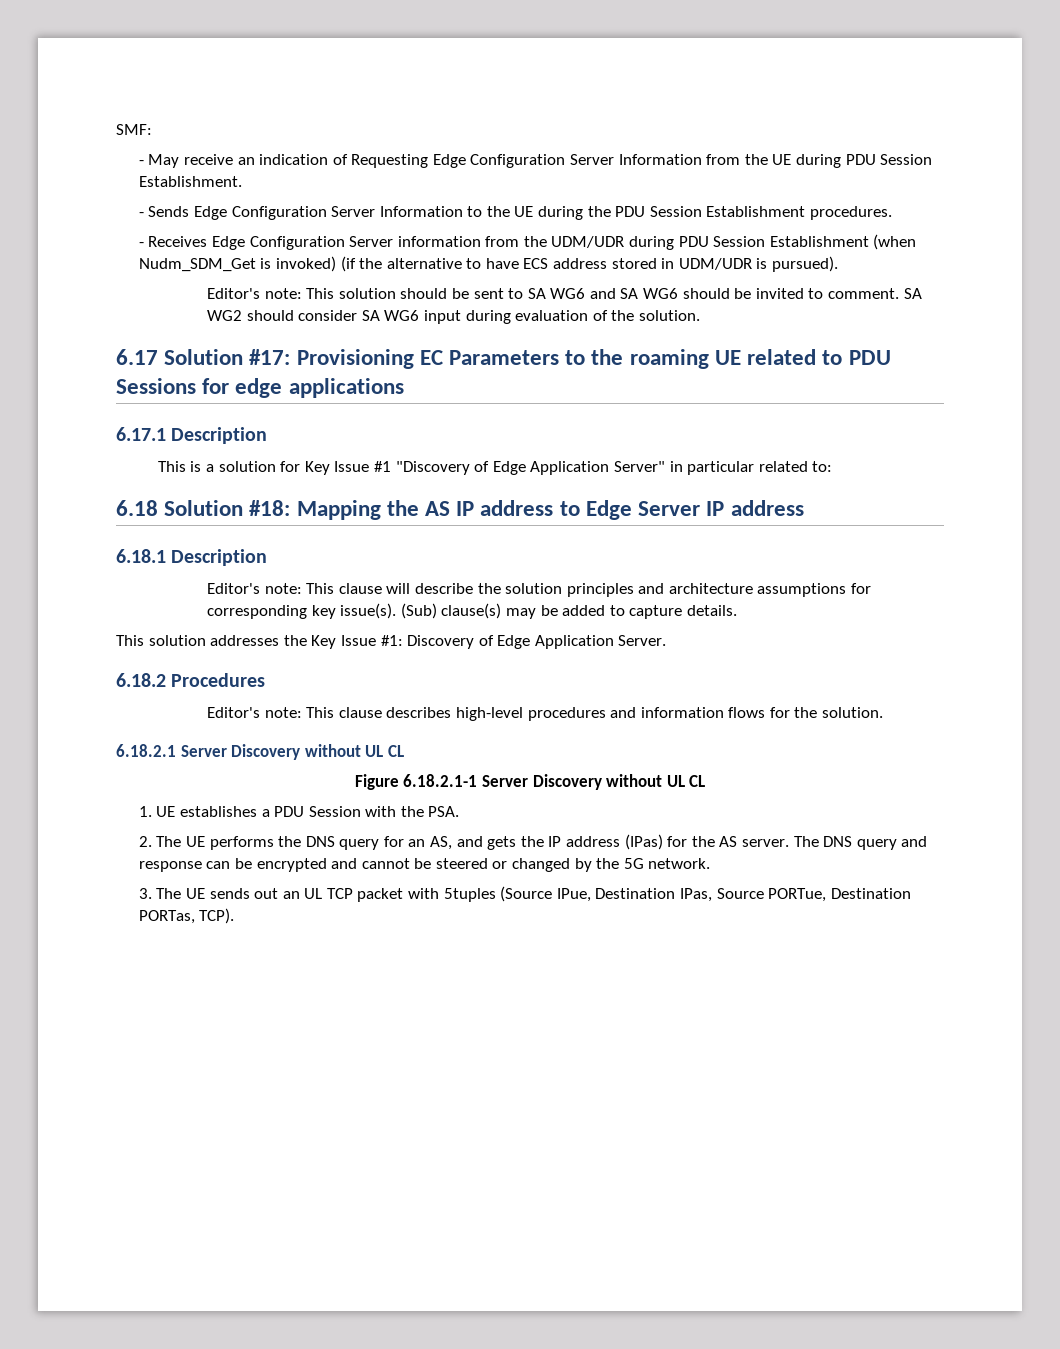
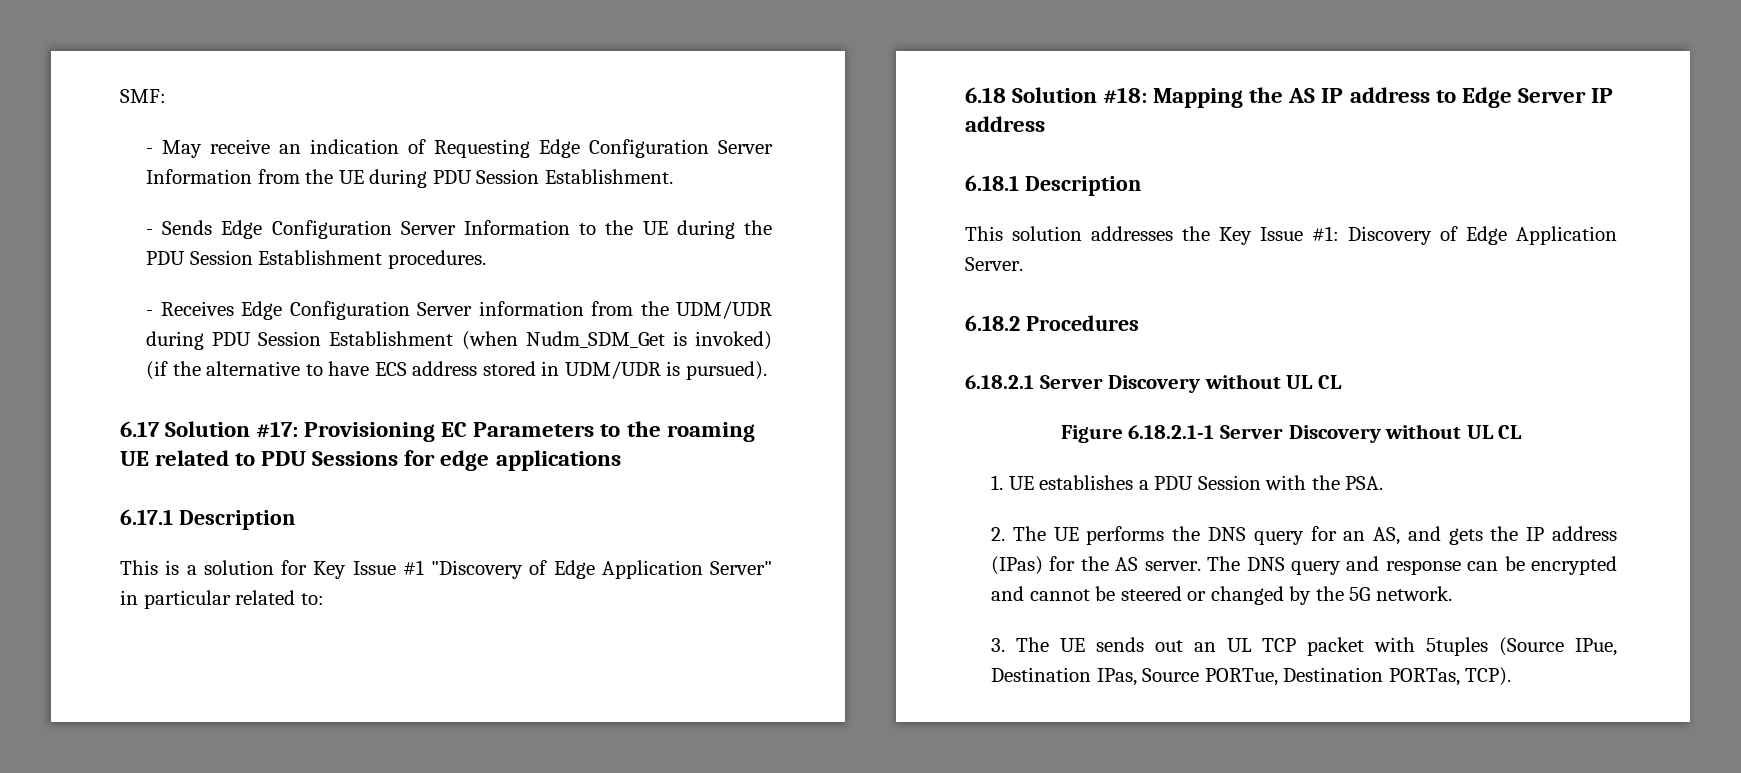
[206,288,922,299] [206,310,700,324] // Editor's note: This solution should be sent to SA WG6 and SA WG6 should be invited to comment. SA WG2 should consider SA WG6 input during evaluation of the solution. -> (767, 370) none
[206,583,872,597] [206,603,737,619] // Editor's note: This clause will describe the solution principles and architecture assumptions for corresponding key issue(s). (Sub) clause(s) may be added to capture details. -> (1141, 186) none
[206,707,884,721] // Editor's note: This clause describes high-level procedures and information flows for the solution. -> (1139, 323) none

